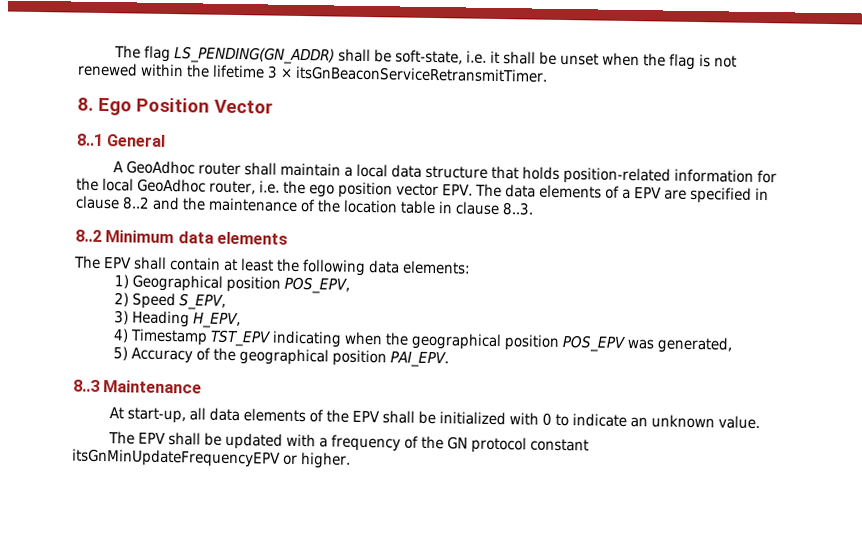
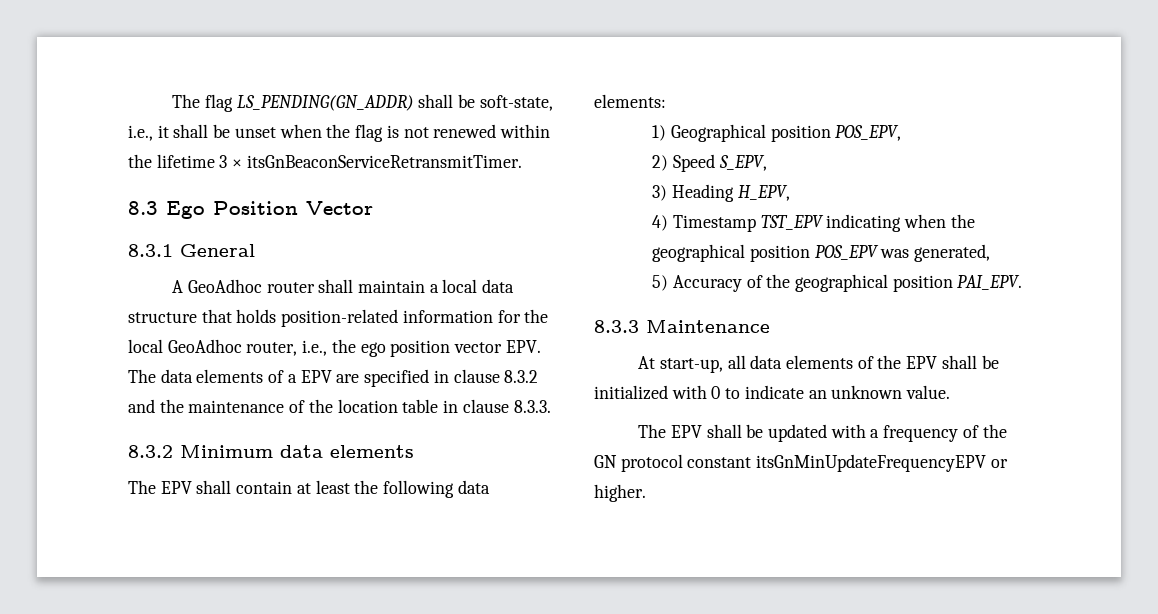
[465,50,487,64] i.e. -> [128,125,153,141] i.e.,
[77,97,94,111] 8. -> [128,201,158,215] 8.3
[76,133,104,147] 8..1 -> [128,244,173,257] 8.3.1
[259,180,280,194] i.e. -> [302,340,328,356] i.e.,
[122,196,150,210] 8..2 -> [504,370,539,383] 8.3.2
[502,202,534,216] [75,229,102,242] 8..3. // 8..2 -> [513,400,551,413] [128,445,173,458] 8.3.3. // 8.3.2
[73,379,100,392] 8..3 -> [594,320,639,333] 8.3.3

